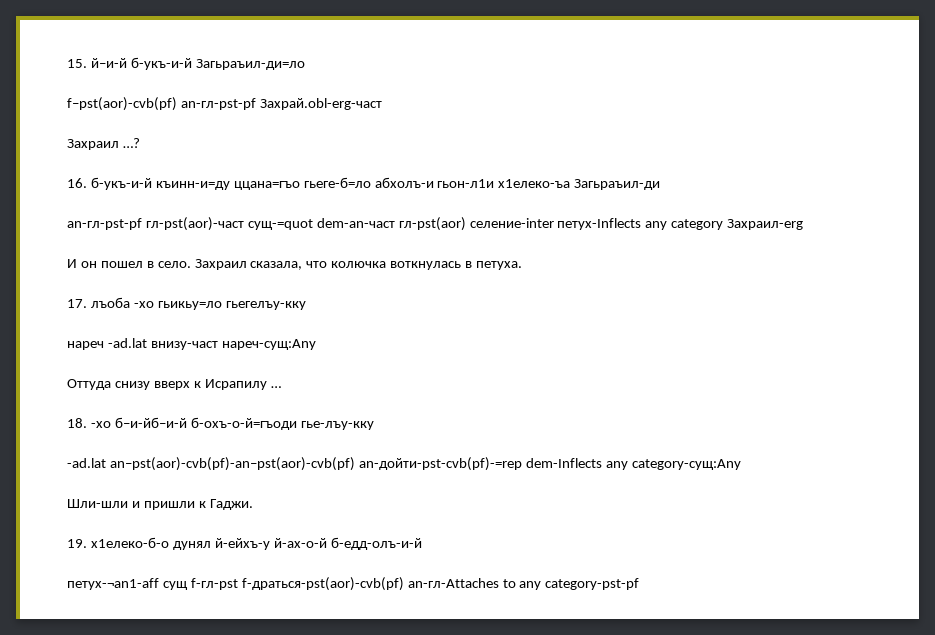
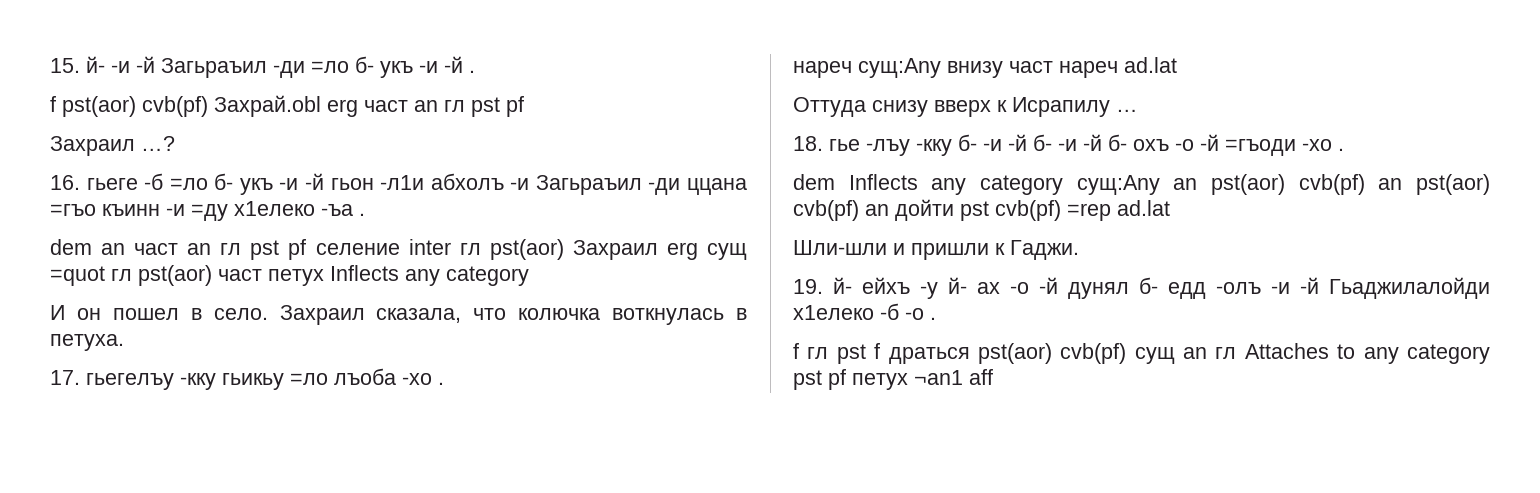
[90,57,305,70] [67,97,382,111] [67,138,140,150] [67,177,661,190] [67,217,804,231] й–и-й б-укъ-и-й Загьраъил-ди=ло // f–pst(aor)-cvb(pf) an-гл-pst-pf Захрай.obl-erg-част // Захраил …? // 16. б-укъ-и-й къинн-и=ду ццана=гъо гьеге-б=ло абхолъ-и гьон-л1и х1елеко-ъа Загьраъил-ди // an-гл-pst-pf гл-pst(aor)-част сущ-=quot dem-an-част гл-pst(aor) селение-inter петух-Inflects any category Захраил-erg -> [86,56,475,78] [50,95,524,117] [50,136,175,156] [50,173,747,195] [50,201,365,221] [50,239,748,260] [50,265,529,286] й- -и -й Загьраъил -ди =ло б- укъ -и -й . // f pst(aor) cvb(pf) Захрай.obl erg част an гл pst pf // Захраил …? // 16. гьеге -б =ло б- укъ -и -й гьон -л1и абхолъ -и Загьраъил -ди ццана =гъо къинн -и =ду х1елеко -ъа . // dem an част an гл pst pf селение inter гл pst(aor) Захраил erg сущ =quot гл pst(aor) част петух Inflects any category
[90,297,306,310] [67,338,316,350] лъоба -хо гьикьу=ло гьегелъу-кку // нареч -ad.lat внизу-част нареч-сущ:Any -> [86,368,444,390] [793,57,1177,78] гьегелъу -кку гьикьу =ло лъоба -хо . // нареч сущ:Any внизу част нареч ad.lat
[90,417,374,430] [67,457,741,471] -хо б–и-йб–и-й б-охъ-о-й=гъоди гье-лъу-кку // -ad.lat an–pst(aor)-cvb(pf)-an–pst(aor)-cvb(pf) an-дойти-pst-cvb(pf)-=rep dem-Inflects any category-сущ:Any -> [829,134,1344,156] [793,174,1490,195] [793,199,1170,221] гье -лъу -кку б- -и -й б- -и -й б- охъ -о -й =гъоди -хо . // dem Inflects any category сущ:Any an pst(aor) cvb(pf) an pst(aor) cvb(pf) an дойти pst cvb(pf) =rep ad.lat
[90,537,422,550] [67,577,640,591] х1елеко-б-о дунял й-ейхъ-у й-ах-о-й б-едд-олъ-и-й // петух-¬an1-aff сущ f-гл-pst f-драться-pst(aor)-cvb(pf) an-гл-Attaches to any category-pst-pf -> [833,277,1490,299] [793,303,936,320] [793,343,1490,364] [793,369,993,390] й- ейхъ -у й- ах -о -й дунял б- едд -олъ -и -й Гьаджилалойди х1елеко -б -о . // f гл pst f драться pst(aor) cvb(pf) сущ an гл Attaches to any category pst pf петух ¬an1 aff

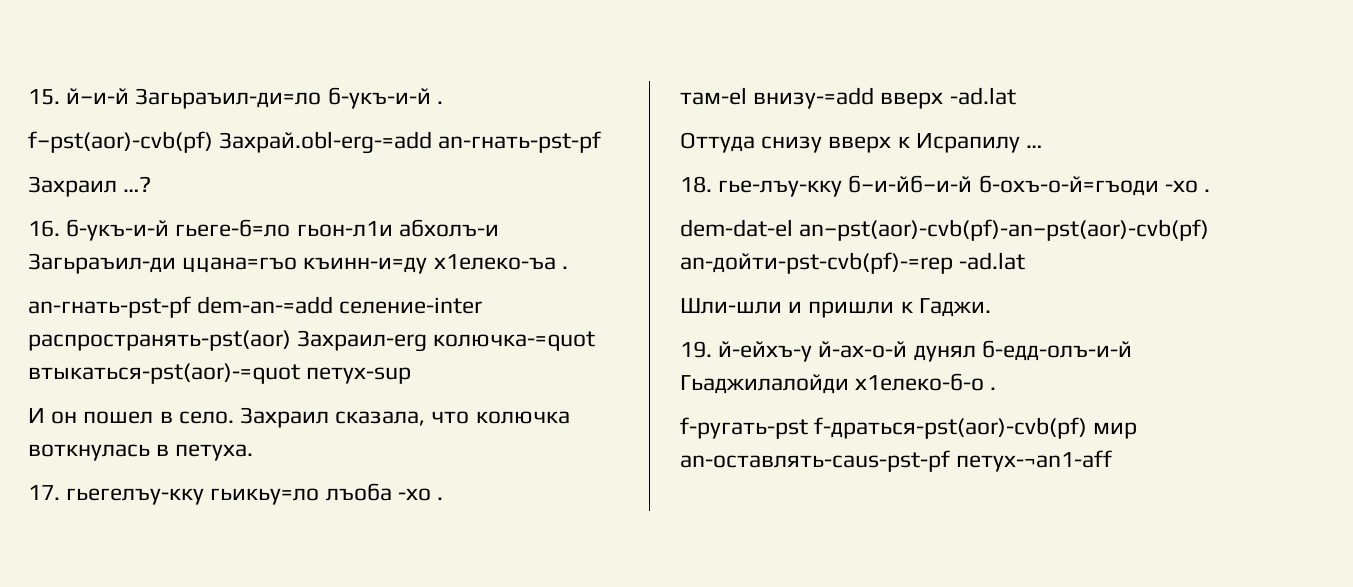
[86,56,475,78] [50,95,524,117] [50,136,175,156] [50,173,747,195] [50,201,365,221] [50,239,748,260] [50,265,529,286] й- -и -й Загьраъил -ди =ло б- укъ -и -й . // f pst(aor) cvb(pf) Захрай.obl erg част an гл pst pf // Захраил …? // 16. гьеге -б =ло б- укъ -и -й гьон -л1и абхолъ -и Загьраъил -ди ццана =гъо къинн -и =ду х1елеко -ъа . // dem an част an гл pst pf селение inter гл pst(aor) Захраил erg сущ =quot гл pst(aor) част петух Inflects any category -> [66,87,443,109] [28,131,602,154] [28,176,152,197] [28,219,499,241] [28,253,568,274] [28,296,483,318] [28,330,596,352] [28,363,412,384] й–и-й Загьраъил-ди=ло б-укъ-и-й . // f–pst(aor)-cvb(pf) Захрай.obl-erg-=add an-гнать-pst-pf // Захраил …? // 16. б-укъ-и-й гьеге-б=ло гьон-л1и абхолъ-и Загьраъил-ди ццана=гъо къинн-и=ду х1елеко-ъа . // an-гнать-pst-pf dem-an-=add селение-inter распространять-pst(aor) Захраил-erg колючка-=quot втыкаться-pst(aor)-=quot петух-sup
[86,373,328,390] гьегелъу -кку гьикьу =ло -> [66,488,320,505] гьегелъу-кку гьикьу=ло
[793,57,1177,78] нареч сущ:Any внизу част нареч ad.lat -> [680,87,1016,109] там-el внизу-=add вверх -ad.lat
[829,134,1344,156] [793,174,1490,195] [793,199,1170,221] гье -лъу -кку б- -и -й б- -и -й б- охъ -о -й =гъоди -хо . // dem Inflects any category сущ:Any an pst(aor) cvb(pf) an pst(aor) cvb(pf) an дойти pst cvb(pf) =rep ad.lat -> [718,175,1211,197] [680,219,1210,241] [680,252,1026,274] гье-лъу-кку б–и-йб–и-й б-охъ-о-й=гъоди -хо . // dem-dat-el an–pst(aor)-cvb(pf)-an–pst(aor)-cvb(pf) an-дойти-pst-cvb(pf)-=rep -ad.lat
[833,277,1490,299] [793,303,936,320] [793,343,1490,364] [793,369,993,390] й- ейхъ -у й- ах -о -й дунял б- едд -олъ -и -й Гьаджилалойди х1елеко -б -о . // f гл pst f драться pst(aor) cvb(pf) сущ an гл Attaches to any category pst pf петух ¬an1 aff -> [718,340,1132,362] [680,373,997,394] [680,417,1138,439] [680,450,1113,472] й-ейхъ-у й-ах-о-й дунял б-едд-олъ-и-й Гьаджилалойди х1елеко-б-о . // f-ругать-pst f-драться-pst(aor)-cvb(pf) мир an-оставлять-caus-pst-pf петух-¬an1-aff

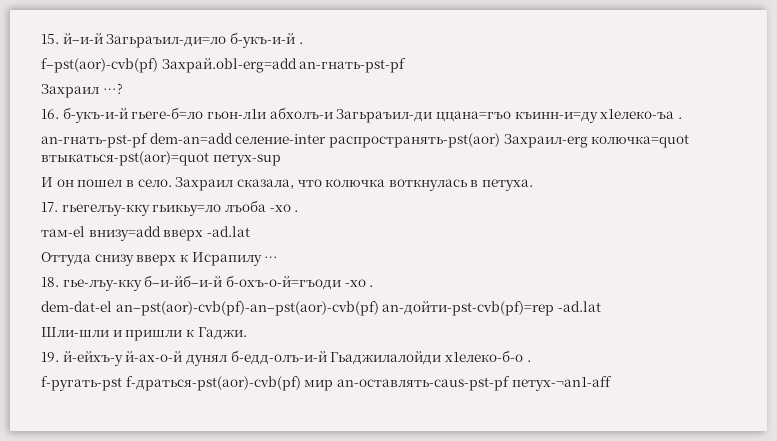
[219,131,433,154] Захрай.obl-erg-=add -> [161,58,297,73] Захрай.obl-erg=add
[197,296,334,314] dem-an-=add -> [149,133,233,144] dem-an=add
[433,331,596,351] [28,363,300,384] колючка-=quot втыкаться-pst(aor)-=quot -> [591,134,690,148] [41,151,209,166] колючка=quot втыкаться-pst(aor)=quot
[753,87,875,109] внизу-=add -> [88,226,161,241] внизу=add
[680,252,953,274] an-дойти-pst-cvb(pf)-=rep -> [382,301,555,316] an-дойти-pst-cvb(pf)=rep

